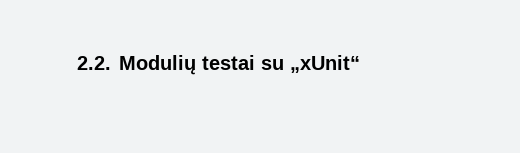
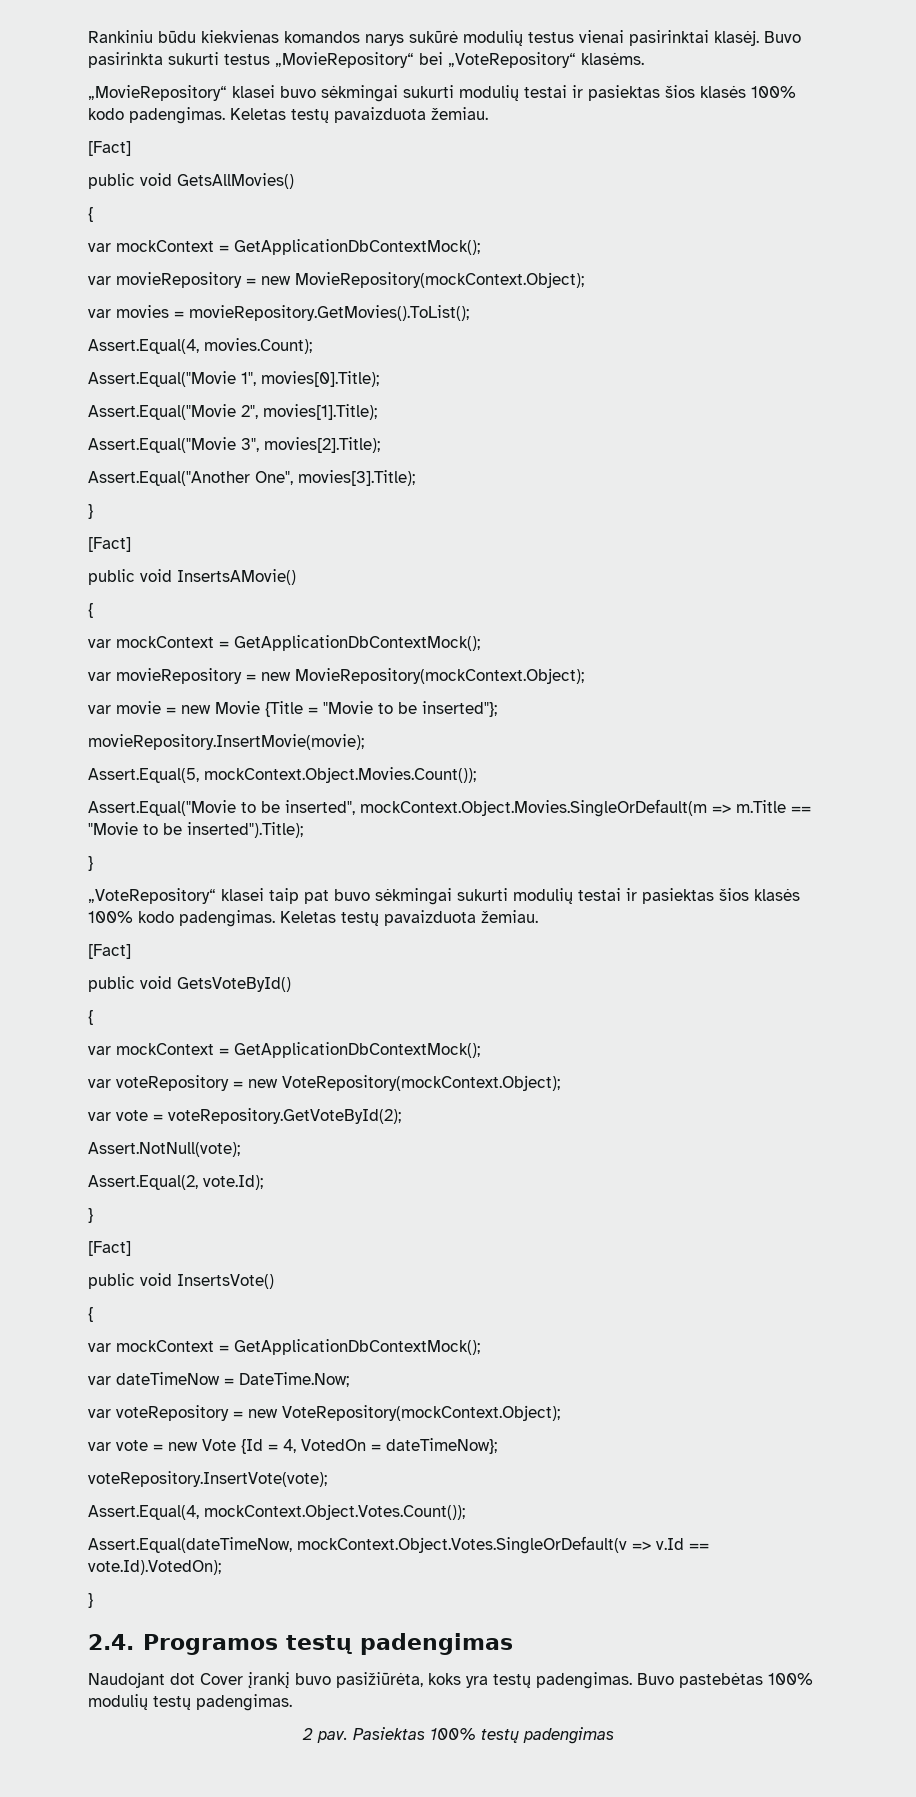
[77,55,360,75] 2.2. Modulių testai su „xUnit“ -> [88,30,801,46] [88,52,644,68] [88,85,796,102] [88,107,488,124] [88,141,131,156] [88,173,294,189] [88,207,93,222] [88,239,480,255] [88,272,584,288] [88,305,469,321] [88,338,312,354] [88,371,379,387] [88,404,377,420] [88,437,380,453] [88,470,415,486] [88,504,93,519] [88,537,131,552] [88,569,296,585] [88,603,93,618] [88,635,480,651] [88,668,584,684] [88,701,497,717] [88,734,364,750] [88,767,476,783] [88,799,811,817] [88,822,303,838] [88,856,93,871] [88,888,800,905] [88,910,538,927] [88,944,131,959] [88,976,291,992] [88,1010,93,1025] [88,1042,480,1058] [88,1075,560,1091] [88,1108,401,1124] [88,1142,240,1157] [88,1175,263,1190] [88,1208,93,1223] [88,1241,131,1256] [88,1273,274,1289] [88,1307,93,1322] [88,1339,480,1355] [88,1372,349,1387] [88,1405,560,1421] [88,1438,497,1454] [88,1471,327,1487] [88,1504,465,1520] [88,1536,709,1554] [88,1560,221,1575] [88,1593,93,1608] [88,1633,513,1655] [88,1672,813,1689] [88,1694,292,1711] [301,1727,614,1744] Rankiniu būdu kiekvienas komandos narys sukūrė modulių testus vienai pasirinktai klasėj. Buvo pasirinkta sukurti testus „MovieRepository“ bei „VoteRepository“ klasėms. // „MovieRepository“ klasei buvo sėkmingai sukurti modulių testai ir pasiektas šios klasės 100% kodo padengimas. Keletas testų pavaizduota žemiau. // [Fact] // public void GetsAllMovies() // { // var mockContext = GetApplicationDbContextMock(); // var movieRepository = new MovieRepository(mockContext.Object); // var movies = movieRepository.GetMovies().ToList(); // Assert.Equal(4, movies.Count); // Assert.Equal("Movie 1", movies[0].Title); // Assert.Equal("Movie 2", movies[1].Title); // Assert.Equal("Movie 3", movies[2].Title); // Assert.Equal("Another One", movies[3].Title); // } // [Fact] // public void InsertsAMovie() // { // var mockContext = GetApplicationDbContextMock(); // var movieRepository = new MovieRepository(mockContext.Object); // var movie = new Movie {Title = "Movie to be inserted"}; // movieRepository.InsertMovie(movie); // Assert.Equal(5, mockContext.Object.Movies.Count()); // Assert.Equal("Movie to be inserted", mockContext.Object.Movies.SingleOrDefault(m => m.Title == "Movie to be inserted").Title); // } // „VoteRepository“ klasei taip pat buvo sėkmingai sukurti modulių testai ir pasiektas šios klasės 100% kodo padengimas. Keletas testų pavaizduota žemiau. // [Fact] // public void GetsVoteById() // { // var mockContext = GetApplicationDbContextMock(); // var voteRepository = new VoteRepository(mockContext.Object); // var vote = voteRepository.GetVoteById(2); // Assert.NotNull(vote); // Assert.Equal(2, vote.Id); // } // [Fact] // public void InsertsVote() // { // var mockContext = GetApplicationDbContextMock(); // var dateTimeNow = DateTime.Now; // var voteRepository = new VoteRepository(mockContext.Object); // var vote = new Vote {Id = 4, VotedOn = dateTimeNow}; // voteRepository.InsertVote(vote); // Assert.Equal(4, mockContext.Object.Votes.Count()); // Assert.Equal(dateTimeNow, mockContext.Object.Votes.SingleOrDefault(v => v.Id == vote.Id).VotedOn); // } // 2.4. Programos testų padengimas // Naudojant dot Cover įrankį buvo pasižiūrėta, koks yra testų padengimas. Buvo pastebėtas 100% modulių testų padengimas. // 2 pav. Pasiektas 100% testų padengimas

